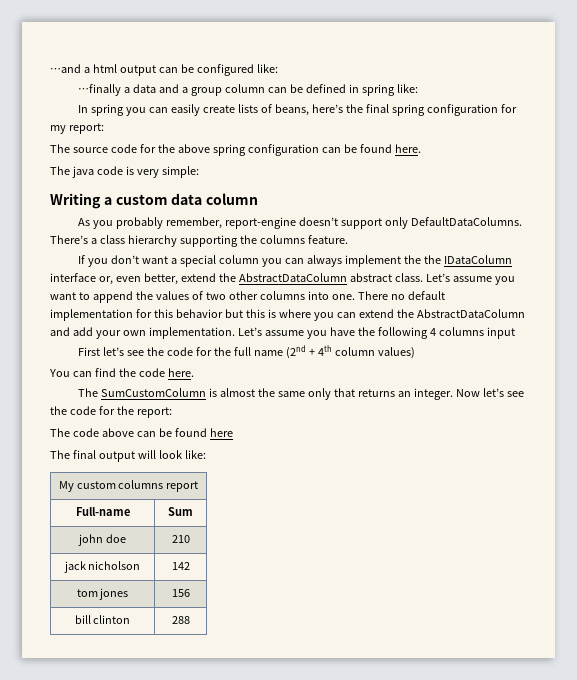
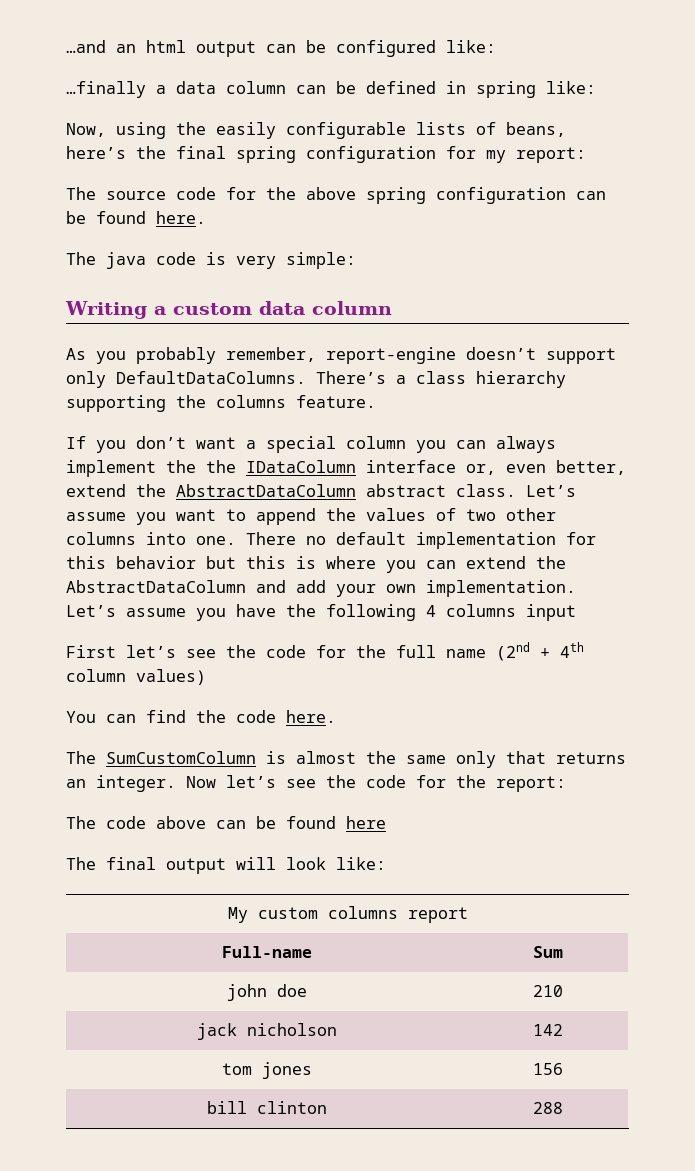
[83,67,90,73] a -> [116,44,136,53] an
[159,84,223,96] and a group -> (216, 87) none
[78,104,236,116] In spring you can easily create -> [66,122,406,139] Now, using the easily configurable

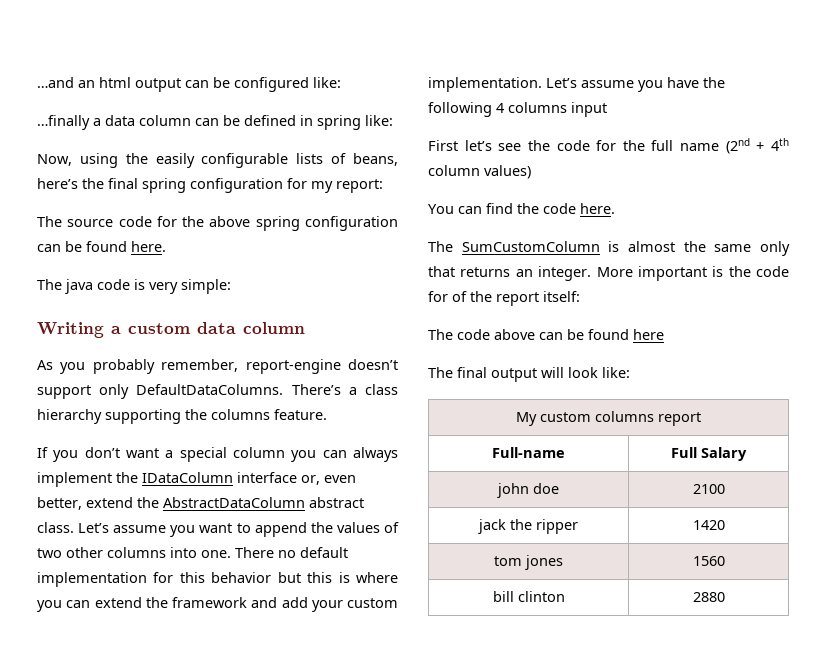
[206,460,236,473] the -> (138, 477) none
[66,580,246,593] AbstractDataColumn -> [172,597,247,608] framework
[386,584,416,593] own -> [347,598,398,608] custom
[186,775,566,792] Now let’s see the code for the report: -> [596,266,789,281] [428,291,580,306] More important is the code for of the report itself:
[532,946,563,958] Sum -> [671,447,747,461] Full Salary
[532,985,563,997] 210 -> [692,484,725,494] 2100
[246,1023,337,1036] [532,1024,563,1036] nicholson | 142 -> [510,519,578,534] [692,520,725,530] the ripper | 1420
[532,1063,563,1075] 156 -> [692,556,725,566] 1560
[532,1102,563,1114] 288 -> [692,592,725,602] 2880

